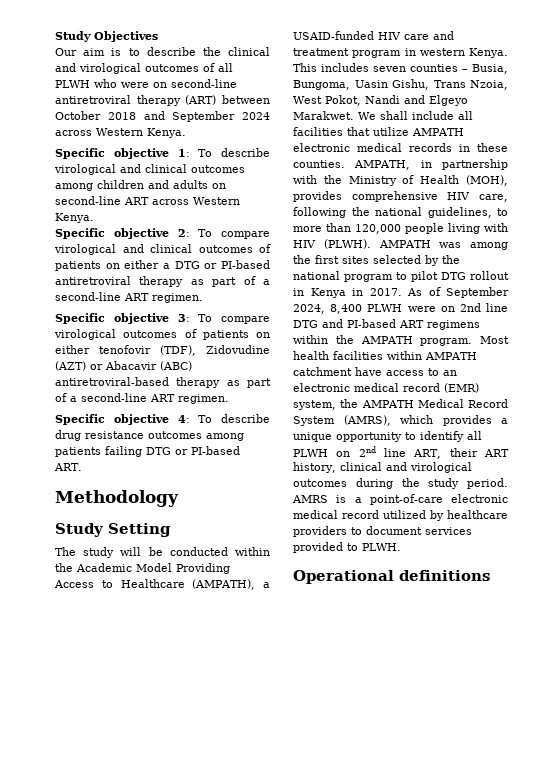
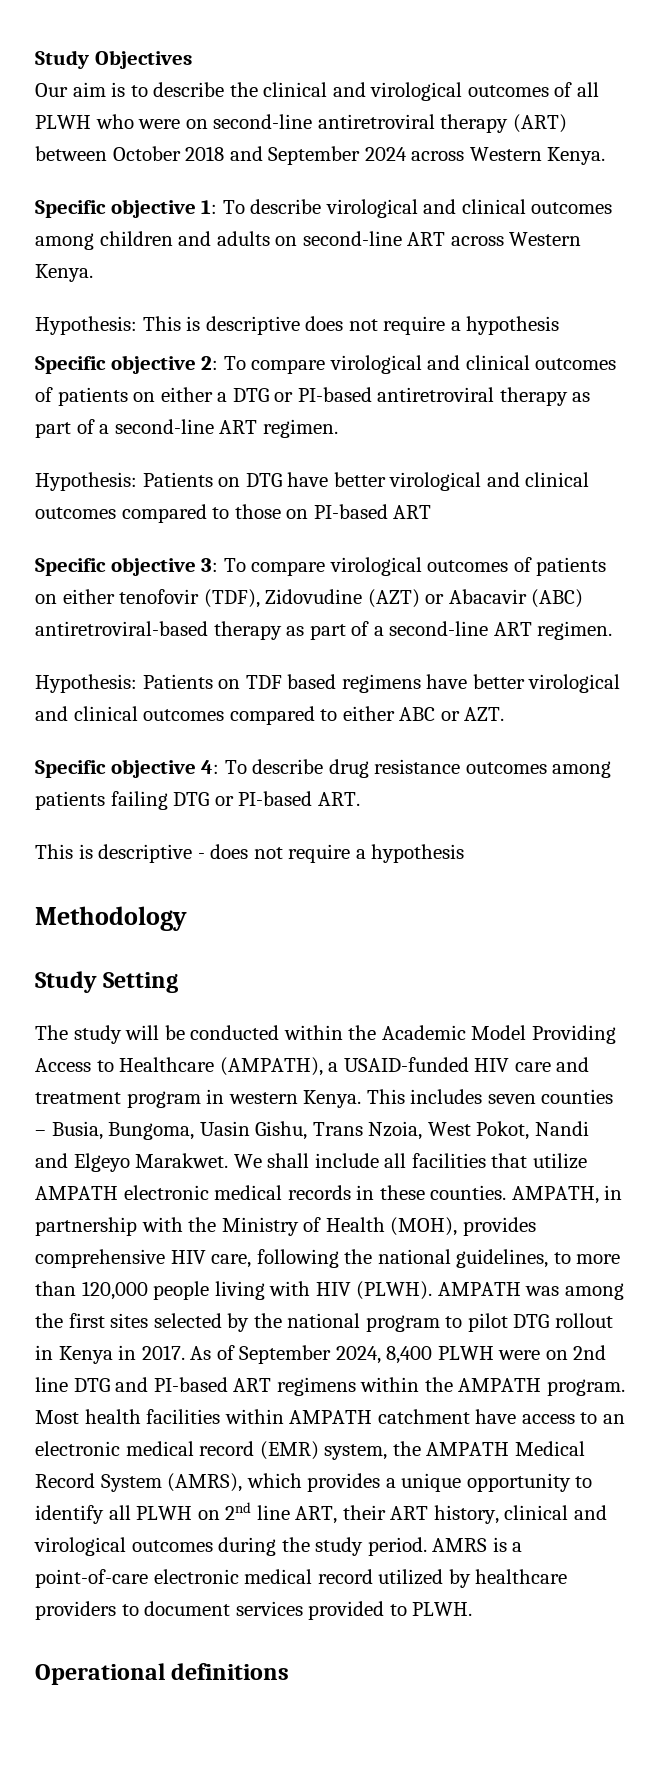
(94, 218) none -> [35,316,560,335] // Hypothesis: This is descriptive does not require a hypothesis
(203, 298) none -> [35,472,590,491] [35,504,432,523] // Hypothesis: Patients on DTG have better virological and clinical outcomes compared to those on PI-based ART
(229, 399) none -> [35,674,621,693] [35,706,505,725] // Hypothesis: Patients on TDF based regimens have better virological and clinical outcomes compared to either ABC or AZT.
(82, 467) none -> [35,844,465,863] // This is descriptive - does not require a hypothesis

